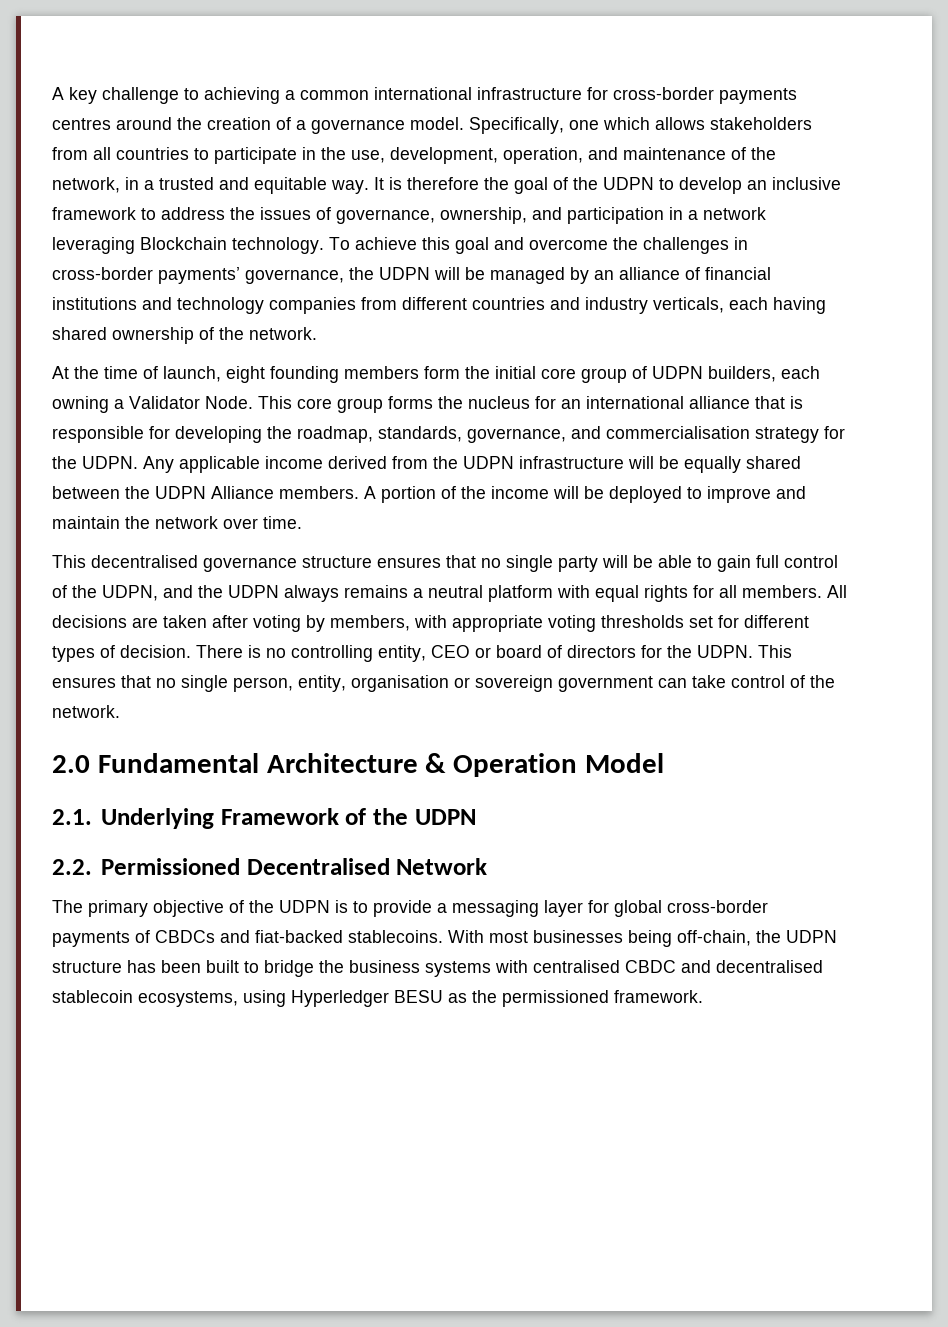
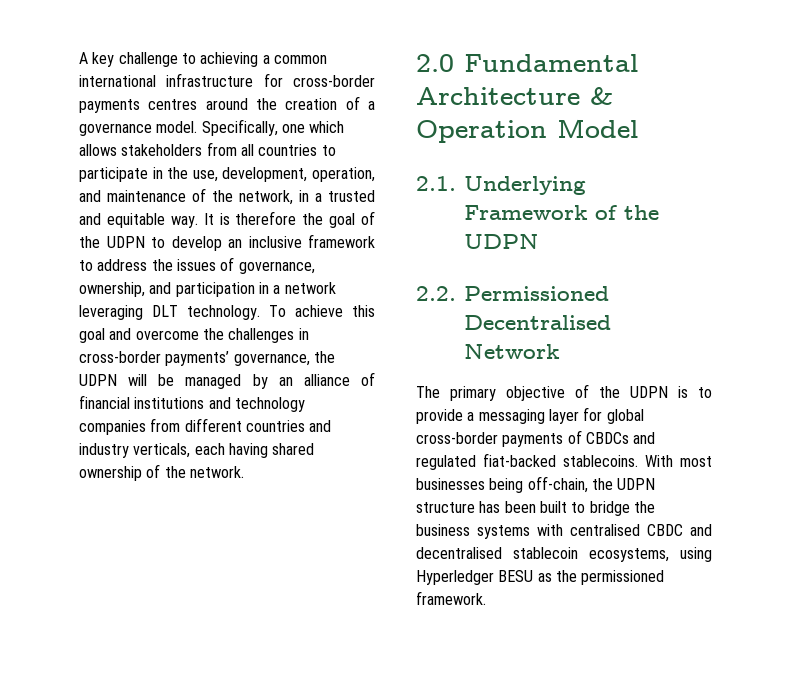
[140,237,227,250] Blockchain -> [152,305,178,317] DLT
[52,366,820,383] [52,396,803,413] [52,426,845,443] [52,456,801,473] [52,486,806,503] [52,516,302,529] [52,555,838,572] [52,585,847,602] [52,615,809,632] [52,645,792,662] [52,675,835,692] [52,705,120,718] // At the time of launch, eight founding members form the initial core group of UDPN builders, each owning a Validator Node. This core group forms the nucleus for an international alliance that is responsible for developing the roadmap, standards, governance, and commercialisation strategy for the UDPN. Any applicable income derived from the UDPN infrastructure will be equally shared between the UDPN Alliance members. A portion of the income will be deployed to improve and maintain the network over time. // This decentralised governance structure ensures that no single party will be able to gain full control of the UDPN, and the UDPN always remains a neutral platform with equal rights for all members. All decisions are taken after voting by members, with appropriate voting thresholds set for different types of decision. There is no controlling entity, CEO or board of directors for the UDPN. This ensures that no single person, entity, organisation or sovereign government can take control of the network. -> (244, 472) none
(250, 936) none -> [416,455,476,470] regulated

